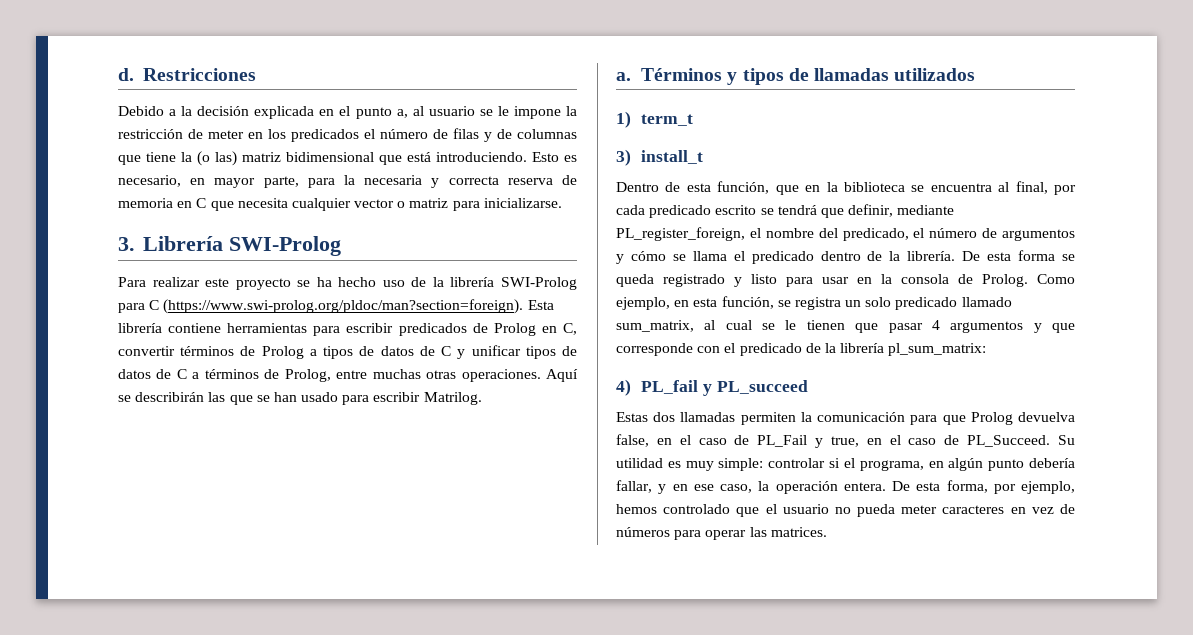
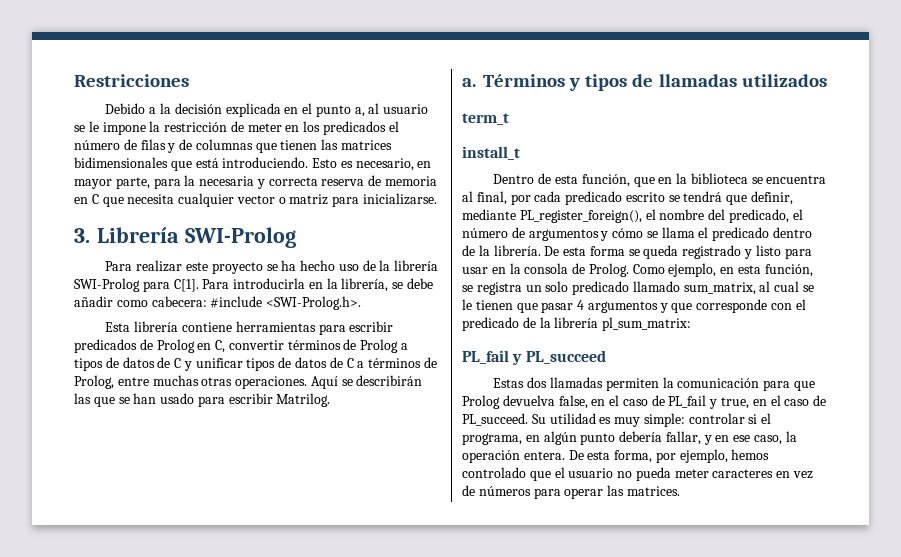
[118,68,134,81] d. -> (74, 80) none
[146,151,374,166] tiene la (o las) matriz bidimensional -> [280,139,393,150] [74,157,168,168] tienen las matrices bidimensionales
[149,299,524,314] C (https://www.swi-prolog.org/pldoc/man?section=foreign). -> [173,278,434,292] [74,296,362,310] C[1]. Para introducirla en la librería, se debe añadir como cabecera: #include <SWI-Prolog.h>. //
[616,111,631,128] 1) -> (827, 80) none
[616,149,631,166] 3) -> (509, 119) none
[616,227,745,241] PL_register_foreign, -> [519,210,642,223] PL_register_foreign(),
[616,379,631,396] 4) -> (692, 324) none
[757,435,808,447] PL_Fail -> [668,395,707,408] PL_fail
[967,435,1051,447] PL_Succeed. -> [462,413,528,426] PL_succeed.

